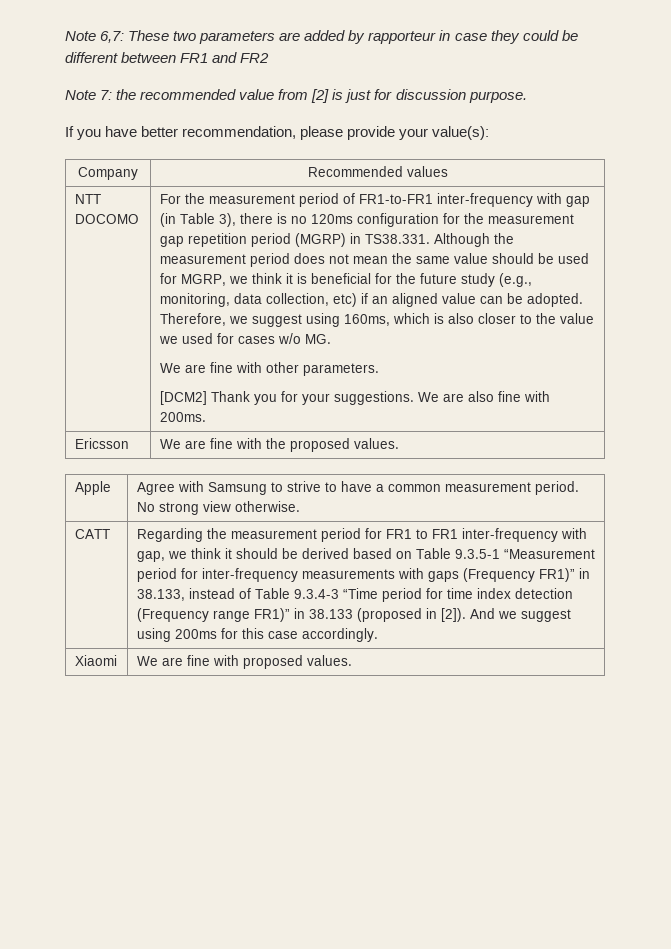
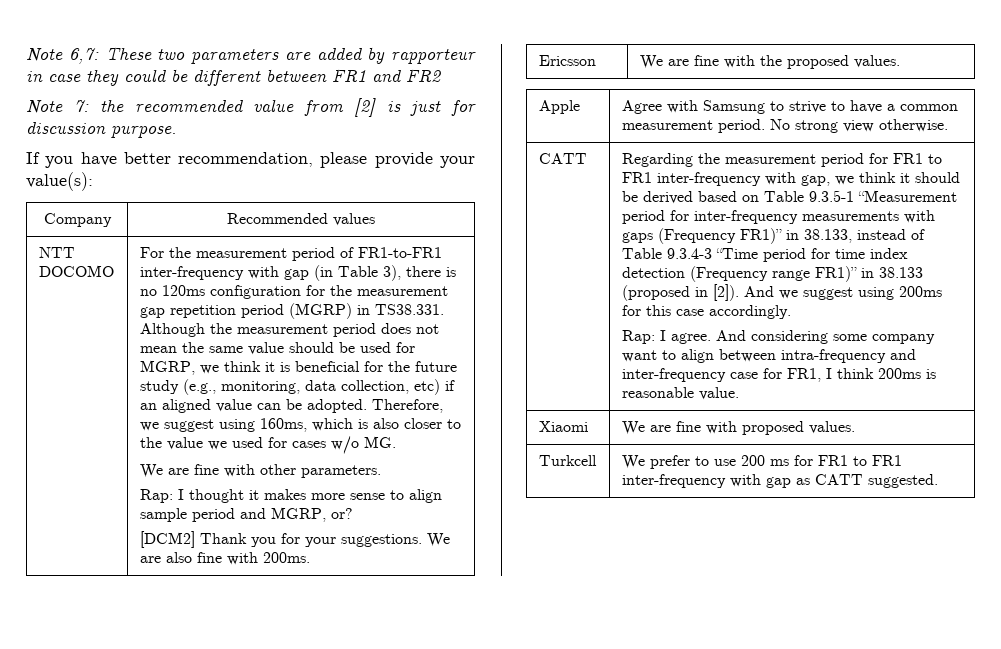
(379, 369) none -> [139,489,442,503] [139,507,353,522] // Rap: I thought it makes more sense to align sample period and MGRP, or?
(378, 635) none -> [621,330,935,344] [621,349,916,363] [621,368,936,382] [621,387,739,400] // Rap: I agree. And considering some company want to align between intra-frequency and inter-frequency case for FR1, I think 200ms is reasonable value.
(352, 660) none -> [538,455,597,466] [621,455,902,469] [621,474,938,488] // Turkcell | We prefer to use 200 ms for FR1 to FR1 inter-frequency with gap as CATT suggested.

